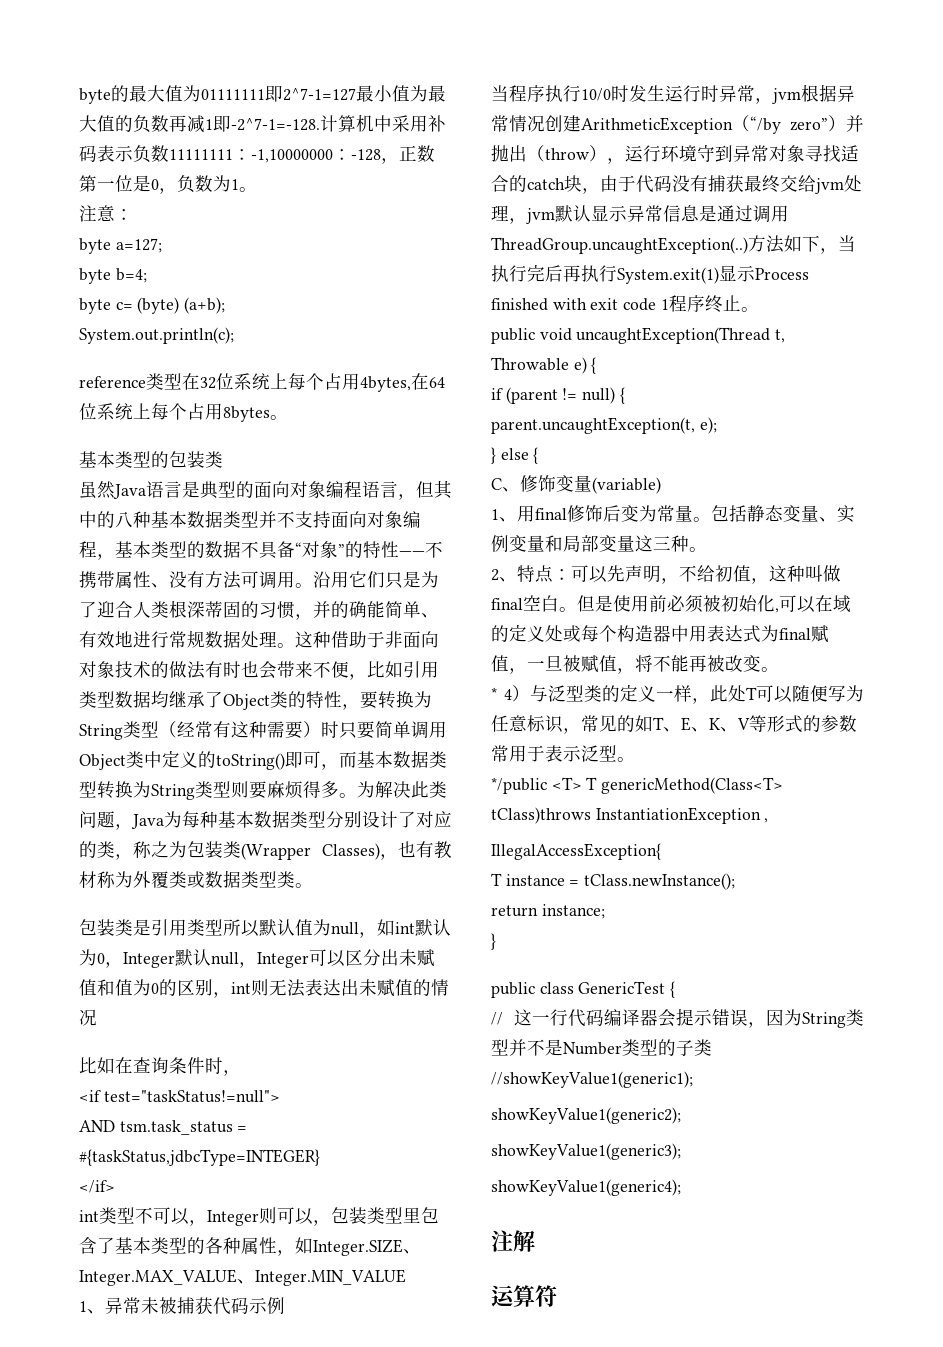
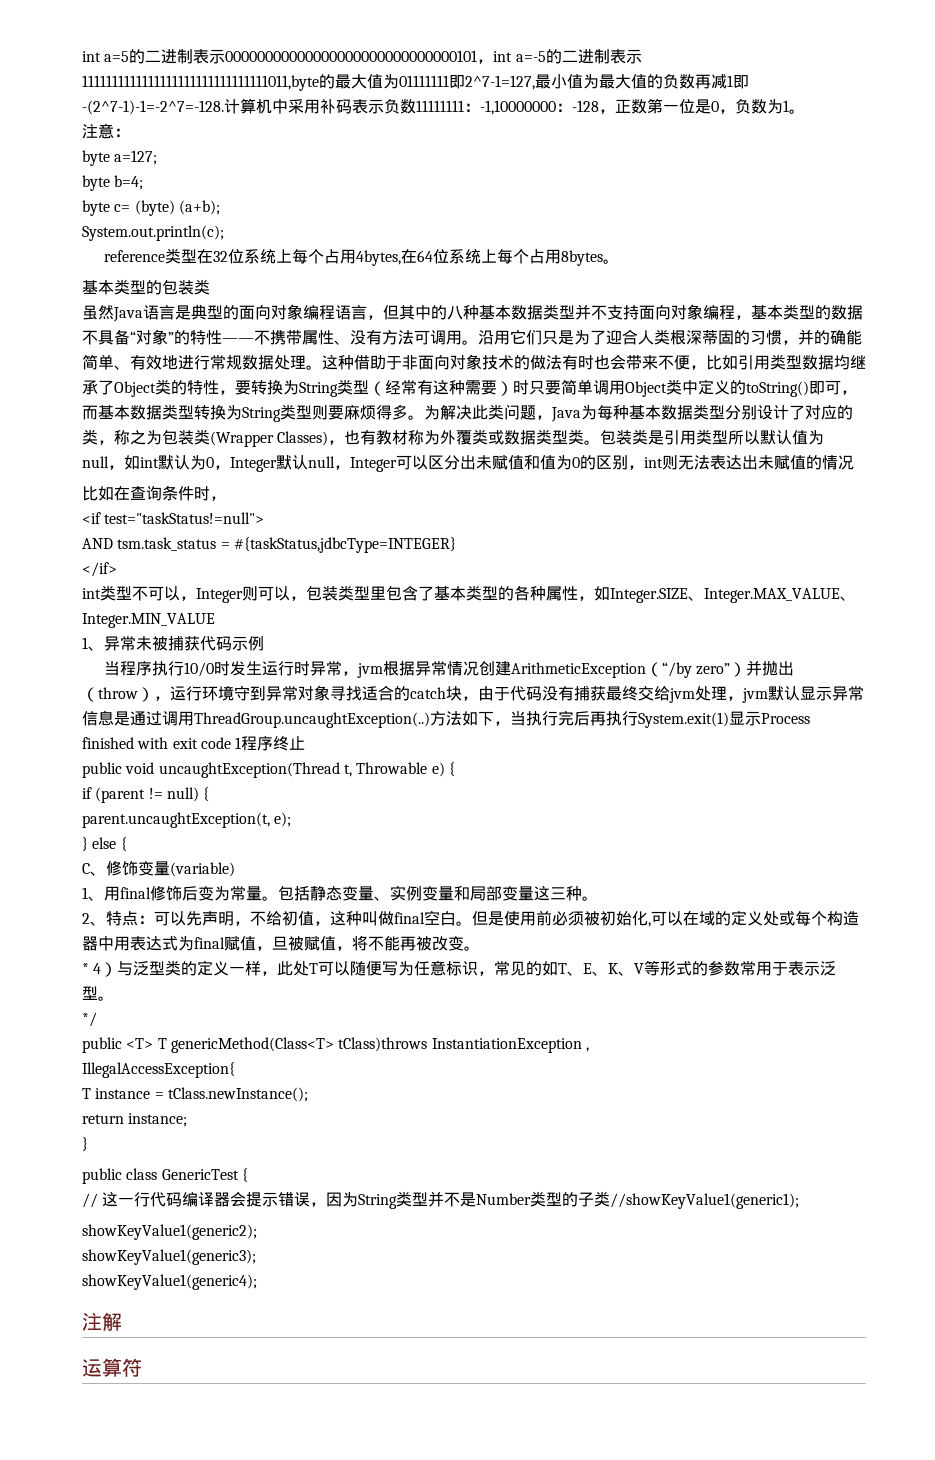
[79,88,111,104] byte -> [82,49,642,64] [82,75,319,91] int a=5的二进制表示00000000000000000000000000000101，int a=-5的二进制表示1111111111111111111111111111111011,byte
[283,88,356,101] 2^7-1=127 -> [465,75,535,90] 2^7-1=127,
[231,118,320,131] -2^7-1=-128. -> [82,100,224,115] -(2^7-1)-1=-2^7=-128.
(313, 885) // -> (601, 442) none
[740,307,759,312] 。 -> (306, 743) none
[527,660,545,670] 一 -> (272, 948) none
[491,777,547,794] */public -> [82,1012,97,1027] [82,1037,122,1053] */ // public

